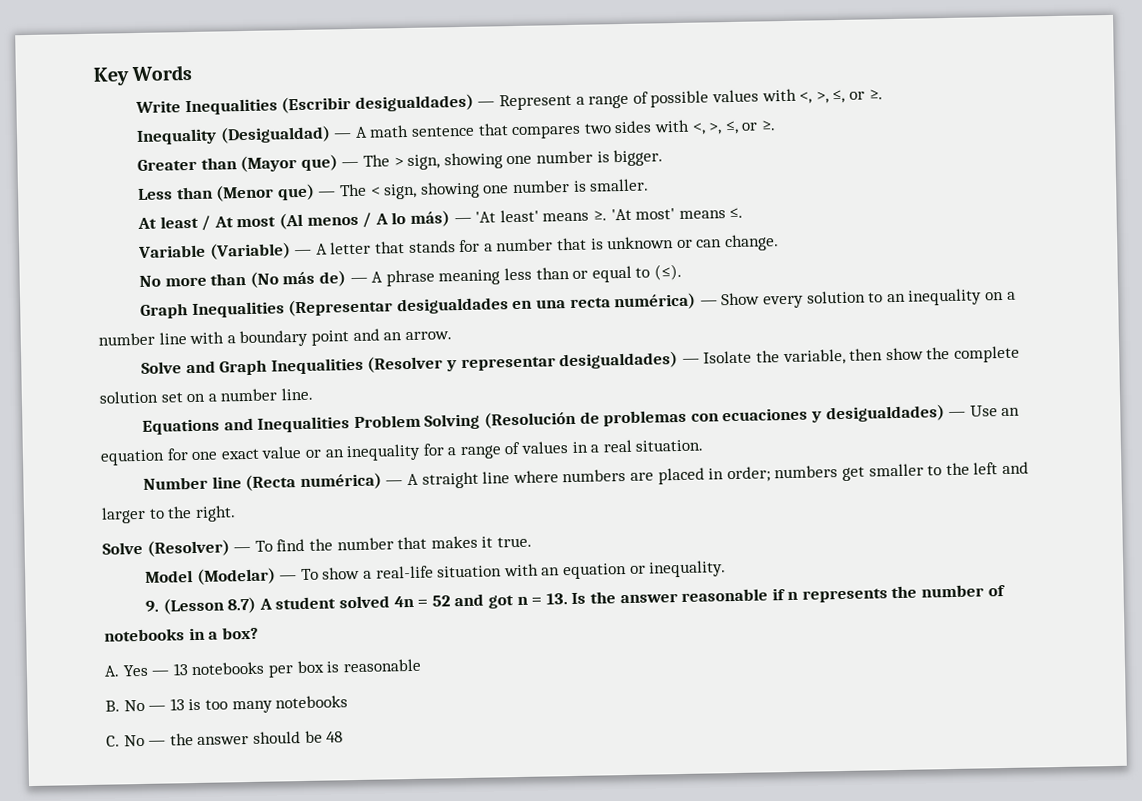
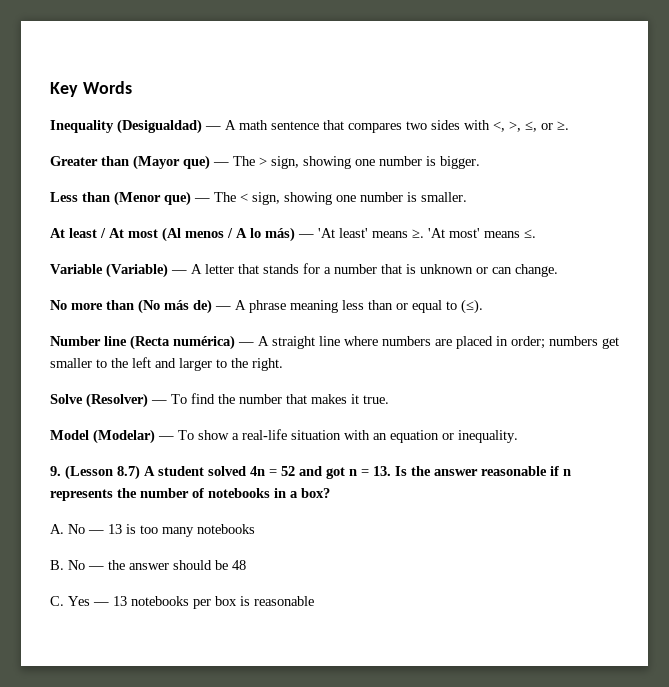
[135,88,883,116] // Write Inequalities (Escribir desigualdades) — Represent a range of possible values with <, >, ≤, or ≥. -> (132, 87) none
[140,288,1016,319] [98,328,452,348] [141,345,1020,376] [99,387,313,404] [142,404,1021,435] [100,439,704,466] // Graph Inequalities (Representar desigualdades en una recta numérica) — Show every solution to an inequality on a number line with a boundary point and an arrow. // Solve and Graph Inequalities (Resolver y representar desigualdades) — Isolate the variable, then show the complete solution set on a number line. // Equations and Inequalities Problem Solving (Resolución de problemas con ecuaciones y desigualdades) — Use an equation for one exact value or an inequality for a range of values in a real situation. -> (483, 306) none
(120, 671) none -> [68,524,255,537] [50,560,246,570] [50,596,64,606] No — 13 is too many notebooks // B. No — the answer should be 48 // C.
[105,695,349,714] [106,730,344,747] // B. No — 13 is too many notebooks // C. No — the answer should be 48 -> (314, 601) none

